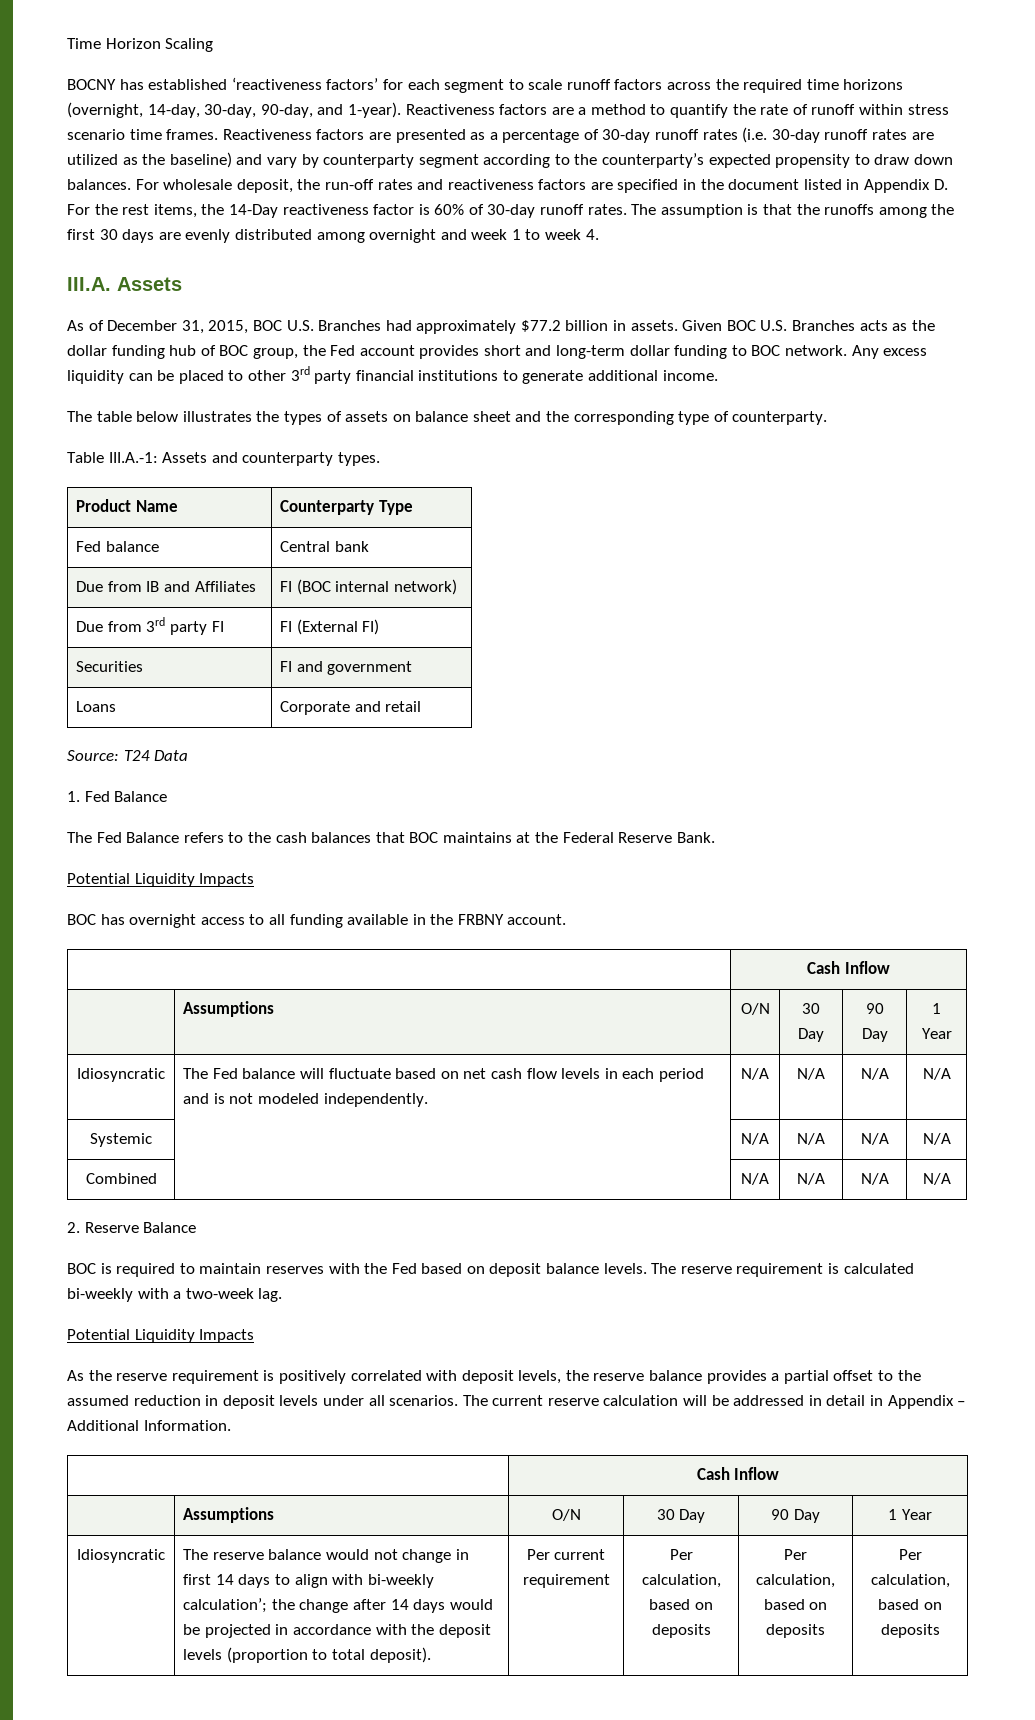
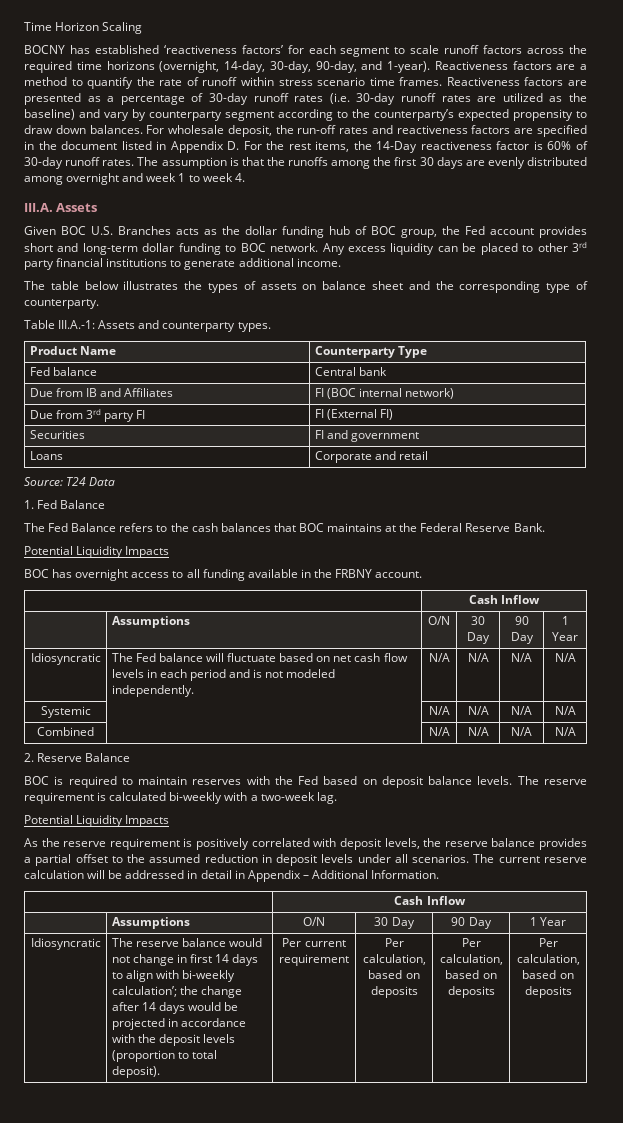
[67,320,678,334] As of December 31, 2015, BOC U.S. Branches had approximately $77.2 billion in assets. -> (98, 207) none

